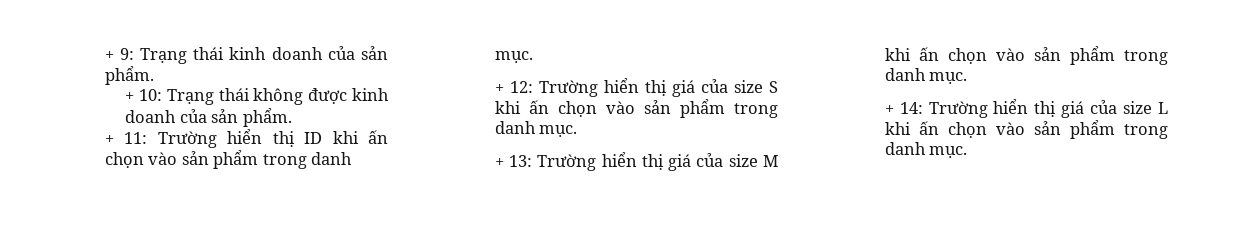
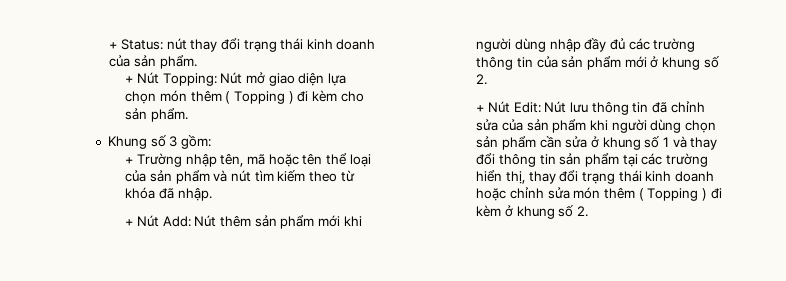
[104,48,188,64] + 9: Trạng -> [109,37,277,52] + Status: nút thay đổi trạng
[139,88,389,105] [125,108,292,127] [104,129,389,148] [104,150,352,169] [494,51,533,63] [494,78,778,97] [494,99,778,118] [494,121,578,137] [494,152,778,171] [884,46,1168,65] [884,68,968,84] [884,99,1168,118] [884,120,1168,139] [884,142,968,158] 10: Trạng thái không được kinh doanh của sản phẩm. // + 11: Trường hiển thị ID khi ấn chọn vào sản phẩm trong danh mục. // + 12: Trường hiển thị giá của size S khi ấn chọn vào sản phẩm trong danh mục. // + 13: Trường hiển thị giá của size M khi ấn chọn vào sản phẩm trong danh mục. // + 14: Trường hiển thị giá của size L khi ấn chọn vào sản phẩm trong danh mục. -> [137,72,346,86] [125,90,364,104] [125,107,189,122] [108,135,211,149] [125,152,371,167] [125,169,355,184] [125,187,212,201] [125,214,362,229] [476,38,696,52] [476,55,720,70] [476,74,488,85] [476,101,705,115] [476,118,716,133] [476,135,718,150] [476,152,708,167] [476,169,714,184] [476,187,722,201] [476,205,588,219] Nút Topping: Nút mở giao diện lựa chọn món thêm ( Topping ) đi kèm cho sản phẩm. // Khung số 3 gồm: // + Trường nhập tên, mã hoặc tên thể loại của sản phẩm và nút tìm kiếm theo từ khóa đã nhập. // + Nút Add: Nút thêm sản phẩm mới khi người dùng nhập đầy đủ các trường thông tin của sản phẩm mới ở khung số 2. // + Nút Edit: Nút lưu thông tin đã chỉnh sửa của sản phẩm khi người dùng chọn sản phẩm cần sửa ở khung số 1 và thay đổi thông tin sản phẩm tại các trường hiển thị, thay đổi trạng thái kinh doanh hoặc chỉnh sửa món thêm ( Topping ) đi kèm ở khung số 2.

